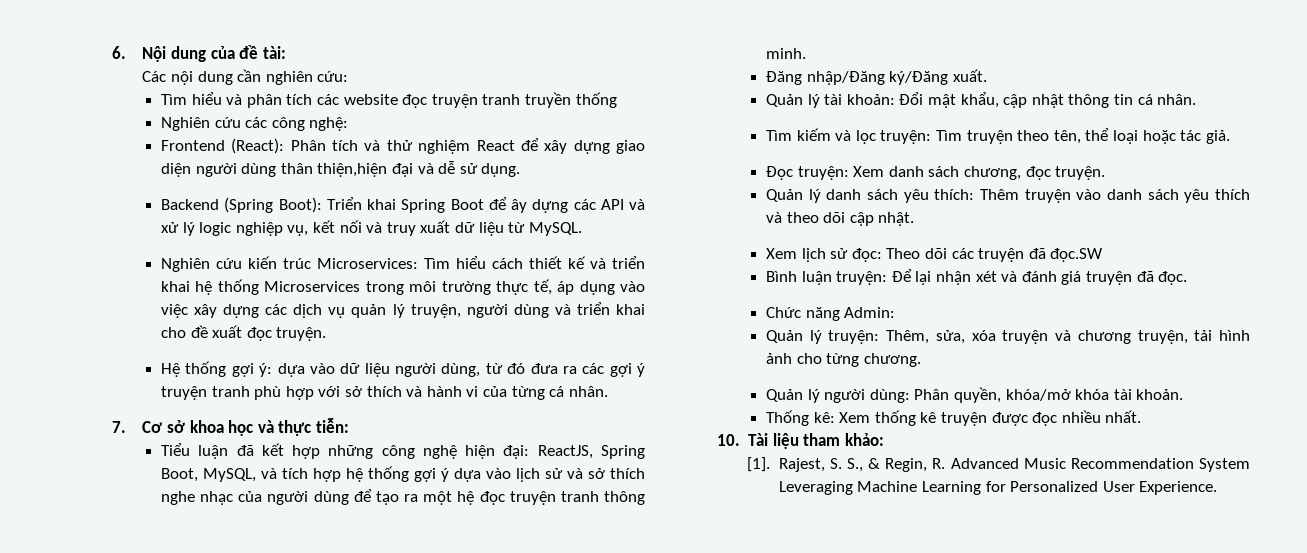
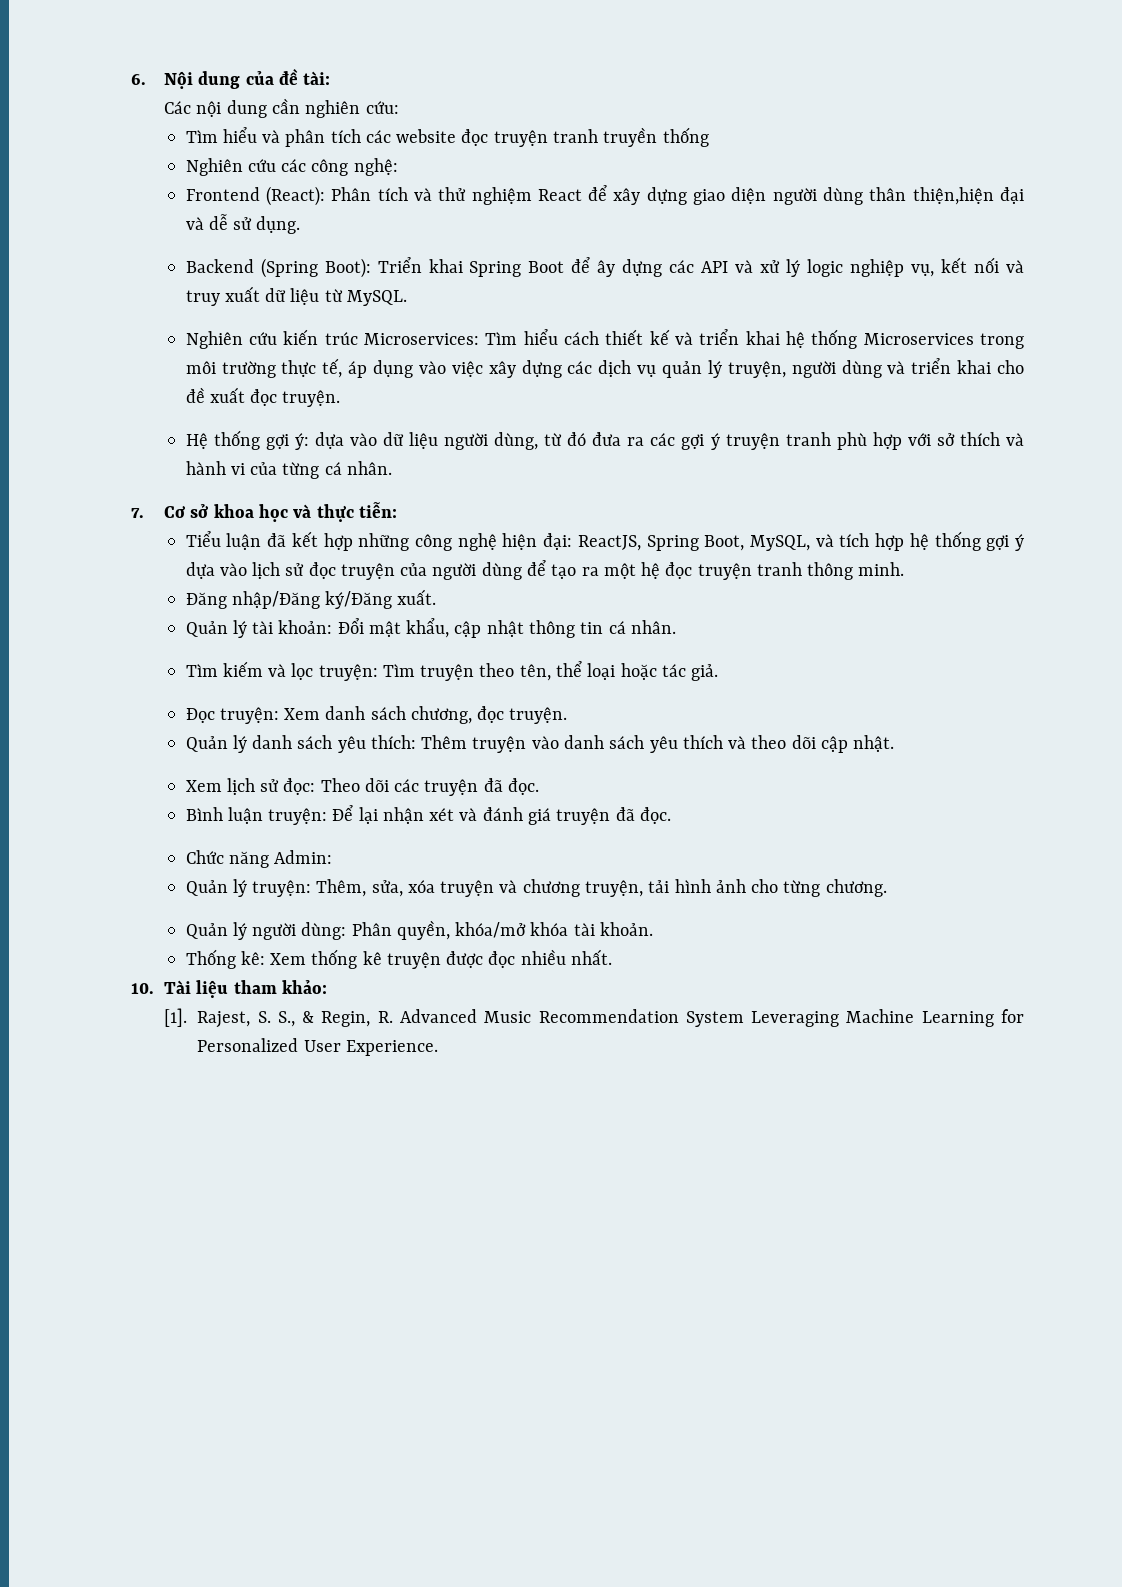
[567,468,645,479] [161,491,234,505] và sở thích nghe nhạc -> [308,562,395,580] đọc truyện
[1050,248,1104,262] đọc.SW -> [508,778,540,795] đọc.

